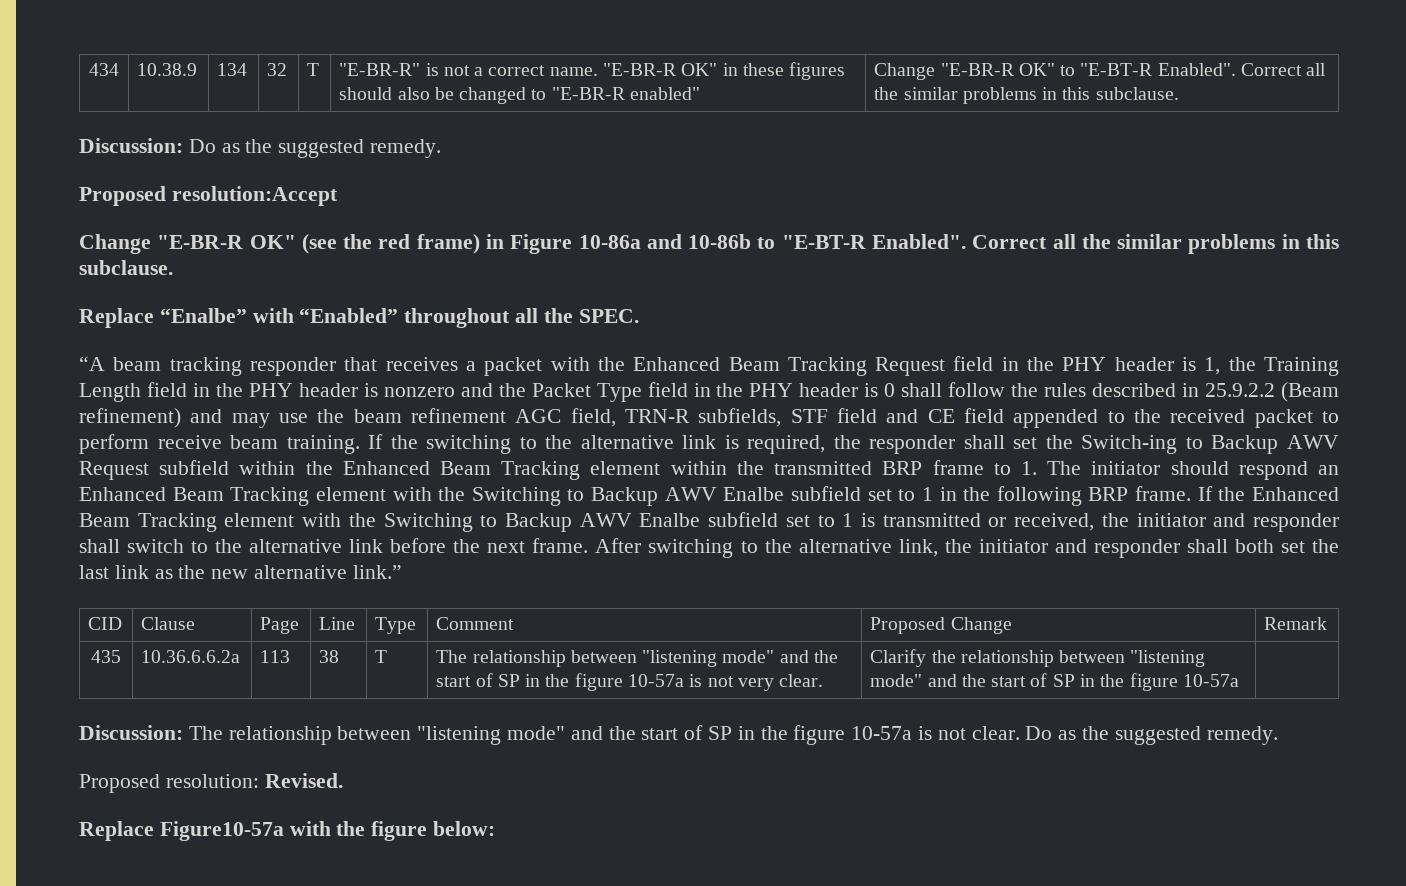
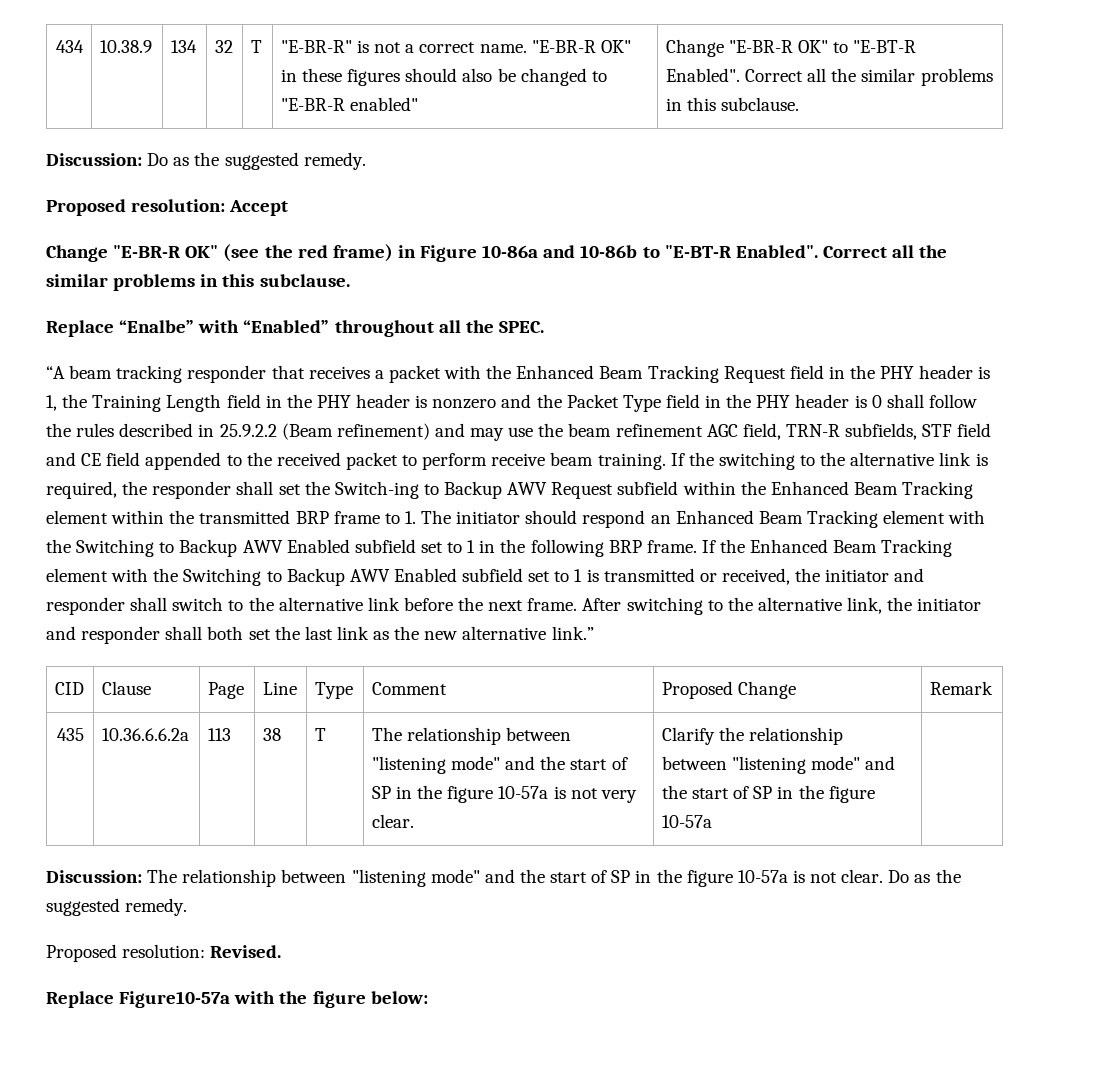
[171,186,338,206] resolution:Accept -> [131,199,289,216] resolution: Accept
[723,487,785,501] Enalbe -> [286,539,350,553] Enabled
[639,513,701,527] Enalbe -> [393,568,457,582] Enabled

